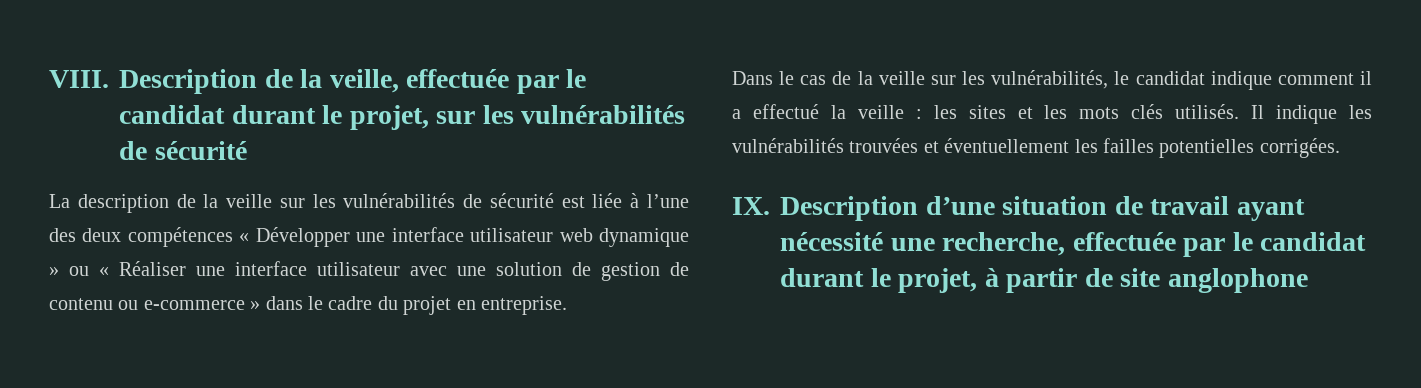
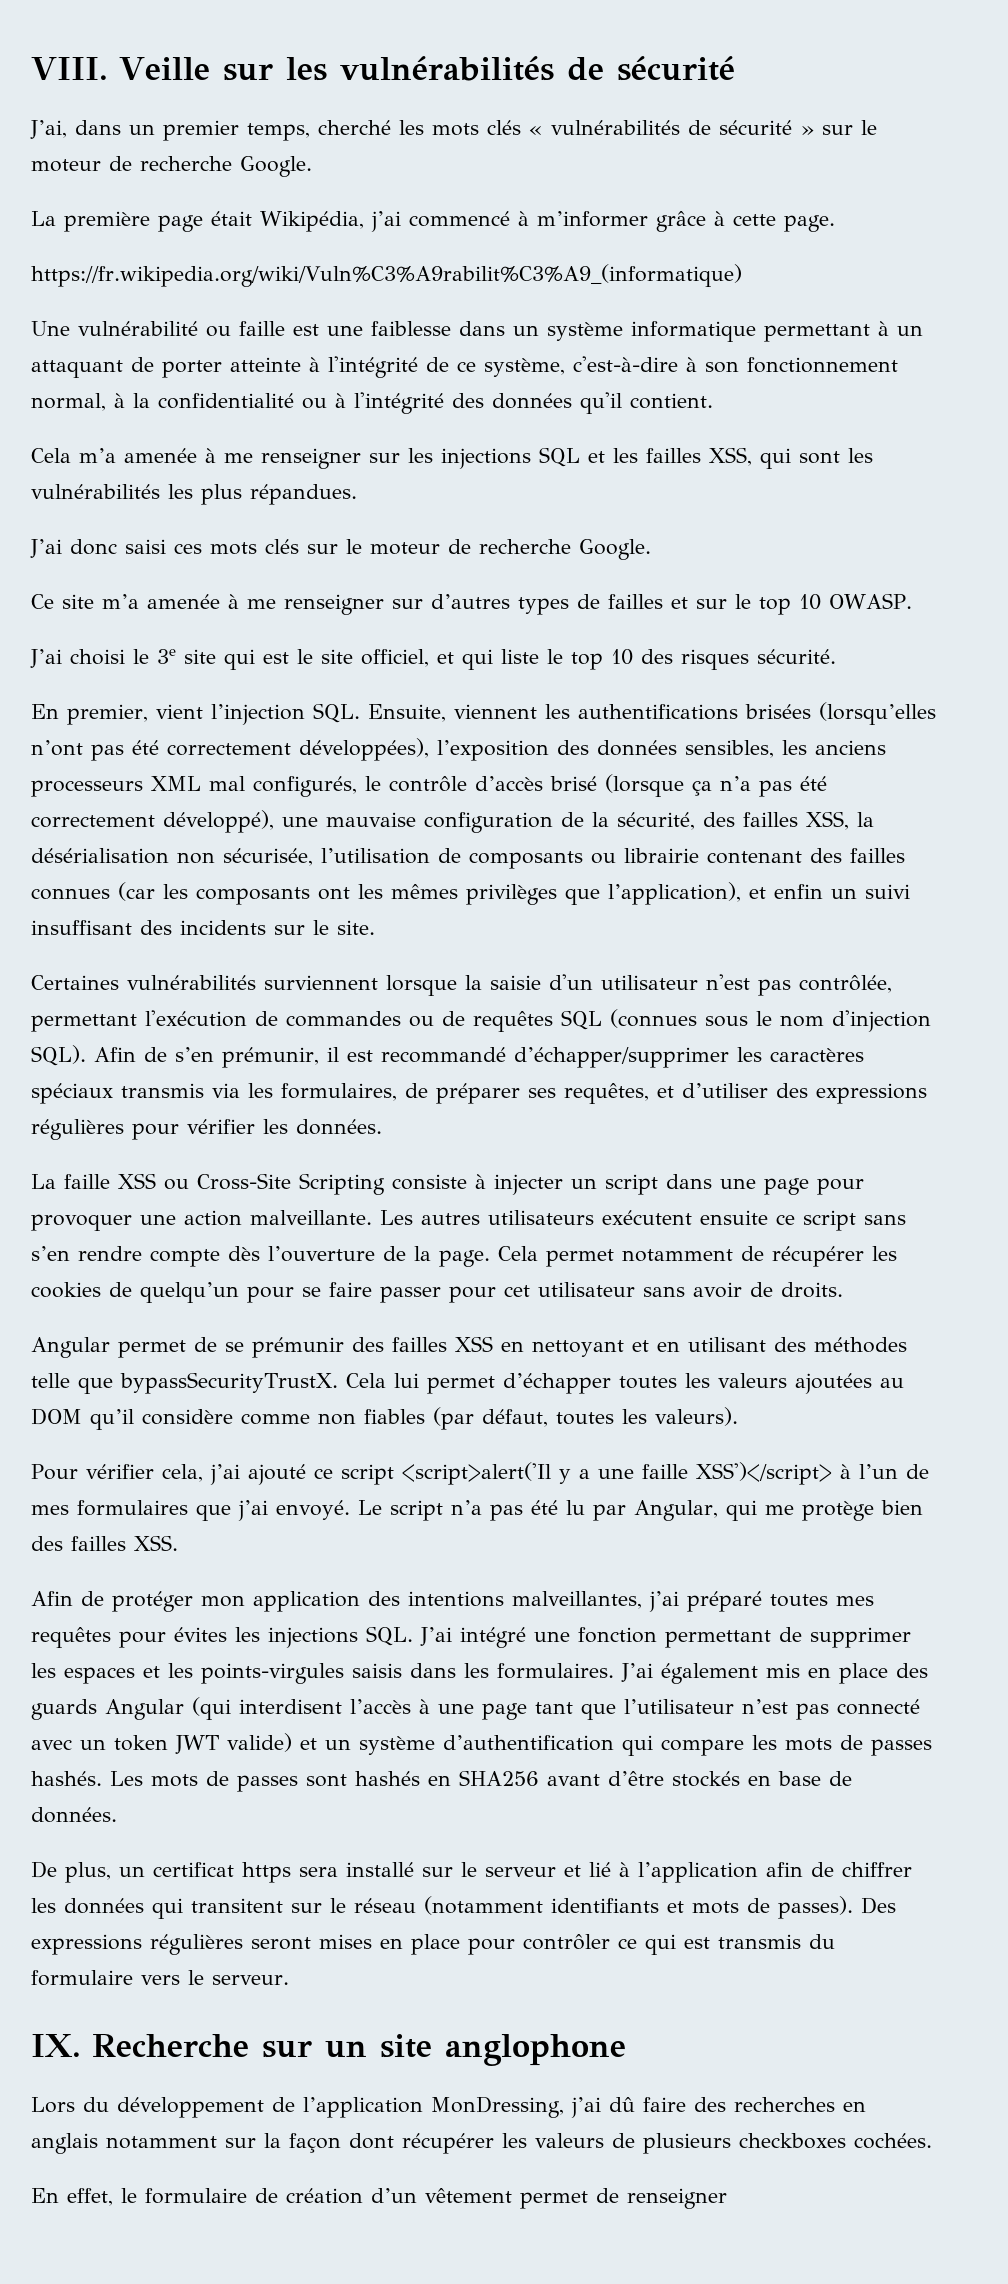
[119,69,587,94] [119,105,429,130] Description de la veille, effectuée par le candidat durant le projet, -> [118,57,210,80] Veille
[49,193,689,213] [49,227,689,247] [49,261,689,281] [49,296,567,315] [732,70,1372,90] [732,104,1372,124] [732,138,1340,158] [732,196,1305,221] [780,232,1367,257] [780,268,1308,293] La description de la veille sur les vulnérabilités de sécurité est liée à l’une des deux compétences « Développer une interface utilisateur web dynamique » ou « Réaliser une interface utilisateur avec une solution de gestion de contenu ou e-commerce » dans le cadre du projet en entreprise. // Dans le cas de la veille sur les vulnérabilités, le candidat indique comment il a effectué la veille : les sites et les mots clés utilisés. Il indique les vulnérabilités trouvées et éventuellement les failles potentielles corrigées. // IX. Description d’une situation de travail ayant nécessité une recherche, effectuée par le candidat durant le projet, à partir de site anglophone -> [30,120,877,141] [31,156,312,177] [31,211,835,232] [31,264,742,287] [31,321,923,342] [31,356,898,378] [31,392,713,414] [31,447,873,469] [31,484,357,505] [30,539,651,560] [31,593,912,615] [30,649,836,670] [31,702,936,725] [31,738,886,761] [31,774,827,797] [31,810,874,833] [31,848,905,869] [31,882,910,905] [31,920,375,935] [31,974,892,996] [31,1009,931,1032] [31,1045,864,1068] [31,1083,927,1104] [31,1119,382,1140] [31,1173,864,1195] [31,1210,906,1231] [31,1246,897,1267] [31,1282,843,1303] [31,1336,907,1358] [31,1372,904,1394] [31,1407,738,1430] [31,1462,929,1485] [31,1500,923,1521] [31,1535,178,1551] [31,1591,874,1612] [31,1626,911,1648] [31,1663,928,1684] [31,1697,920,1720] [31,1733,932,1756] [31,1770,852,1792] [31,1807,117,1823] [31,1861,912,1883] [31,1896,896,1919] [31,1934,835,1955] [31,1970,289,1986] [31,2034,626,2066] [31,2096,866,2118] [31,2133,932,2154] [31,2188,727,2209] J’ai, dans un premier temps, cherché les mots clés « vulnérabilités de sécurité » sur le moteur de recherche Google. // La première page était Wikipédia, j’ai commencé à m’informer grâce à cette page. // https://fr.wikipedia.org/wiki/Vuln%C3%A9rabilit%C3%A9_(informatique) // Une vulnérabilité ou faille est une faiblesse dans un système informatique permettant à un attaquant de porter atteinte à l'intégrité de ce système, c'est-à-dire à son fonctionnement normal, à la confidentialité ou à l'intégrité des données qu'il contient. // Cela m’a amenée à me renseigner sur les injections SQL et les failles XSS, qui sont les vulnérabilités les plus répandues. // J’ai donc saisi ces mots clés sur le moteur de recherche Google. // Ce site m’a amenée à me renseigner sur d’autres types de failles et sur le top 10 OWASP. // J’ai choisi le 3e site qui est le site officiel, et qui liste le top 10 des risques sécurité. // En premier, vient l’injection SQL. Ensuite, viennent les authentifications brisées (lorsqu’elles n’ont pas été correctement développées), l’exposition des données sensibles, les anciens processeurs XML mal configurés, le contrôle d’accès brisé (lorsque ça n’a pas été correctement développé), une mauvaise configuration de la sécurité, des failles XSS, la désérialisation non sécurisée, l’utilisation de composants ou librairie contenant des failles connues (car les composants ont les mêmes privilèges que l’application), et enfin un suivi insuffisant des incidents sur le site. // Certaines vulnérabilités surviennent lorsque la saisie d'un utilisateur n'est pas contrôlée, permettant l'exécution de commandes ou de requêtes SQL (connues sous le nom d'injection SQL). Afin de s’en prémunir, il est recommandé d’échapper/supprimer les caractères spéciaux transmis via les formulaires, de préparer ses requêtes, et d’utiliser des expressions régulières pour vérifier les données. // La faille XSS ou Cross-Site Scripting consiste à injecter un script dans une page pour provoquer une action malveillante. Les autres utilisateurs exécutent ensuite ce script sans s’en rendre compte dès l’ouverture de la page. Cela permet notamment de récupérer les cookies de quelqu’un pour se faire passer pour cet utilisateur sans avoir de droits. // Angular permet de se prémunir des failles XSS en nettoyant et en utilisant des méthodes telle que bypassSecurityTrustX. Cela lui permet d’échapper toutes les valeurs ajoutées au DOM qu’il considère comme non fiables (par défaut, toutes les valeurs). // Pour vérifier cela, j’ai ajouté ce script <script>alert('Il y a une faille XSS')</script> à l’un de mes formulaires que j’ai envoyé. Le script n’a pas été lu par Angular, qui me protège bien des failles XSS. // Afin de protéger mon application des intentions malveillantes, j’ai préparé toutes mes requêtes pour évites les injections SQL. J’ai intégré une fonction permettant de supprimer les espaces et les points-virgules saisis dans les formulaires. J’ai également mis en place des guards Angular (qui interdisent l’accès à une page tant que l’utilisateur n’est pas connecté avec un token JWT valide) et un système d’authentification qui compare les mots de passes hashés. Les mots de passes sont hashés en SHA256 avant d’être stockés en base de données. // De plus, un certificat https sera installé sur le serveur et lié à l’application afin de chiffrer les données qui transitent sur le réseau (notamment identifiants et mots de passes). Des expressions régulières seront mises en place pour contrôler ce qui est transmis du formulaire vers le serveur. // IX. Recherche sur un site anglophone // Lors du développement de l’application MonDressing, j’ai dû faire des recherches en anglais notamment sur la façon dont récupérer les valeurs de plusieurs checkboxes cochées. // En effet, le formulaire de création d’un vêtement permet de renseigner

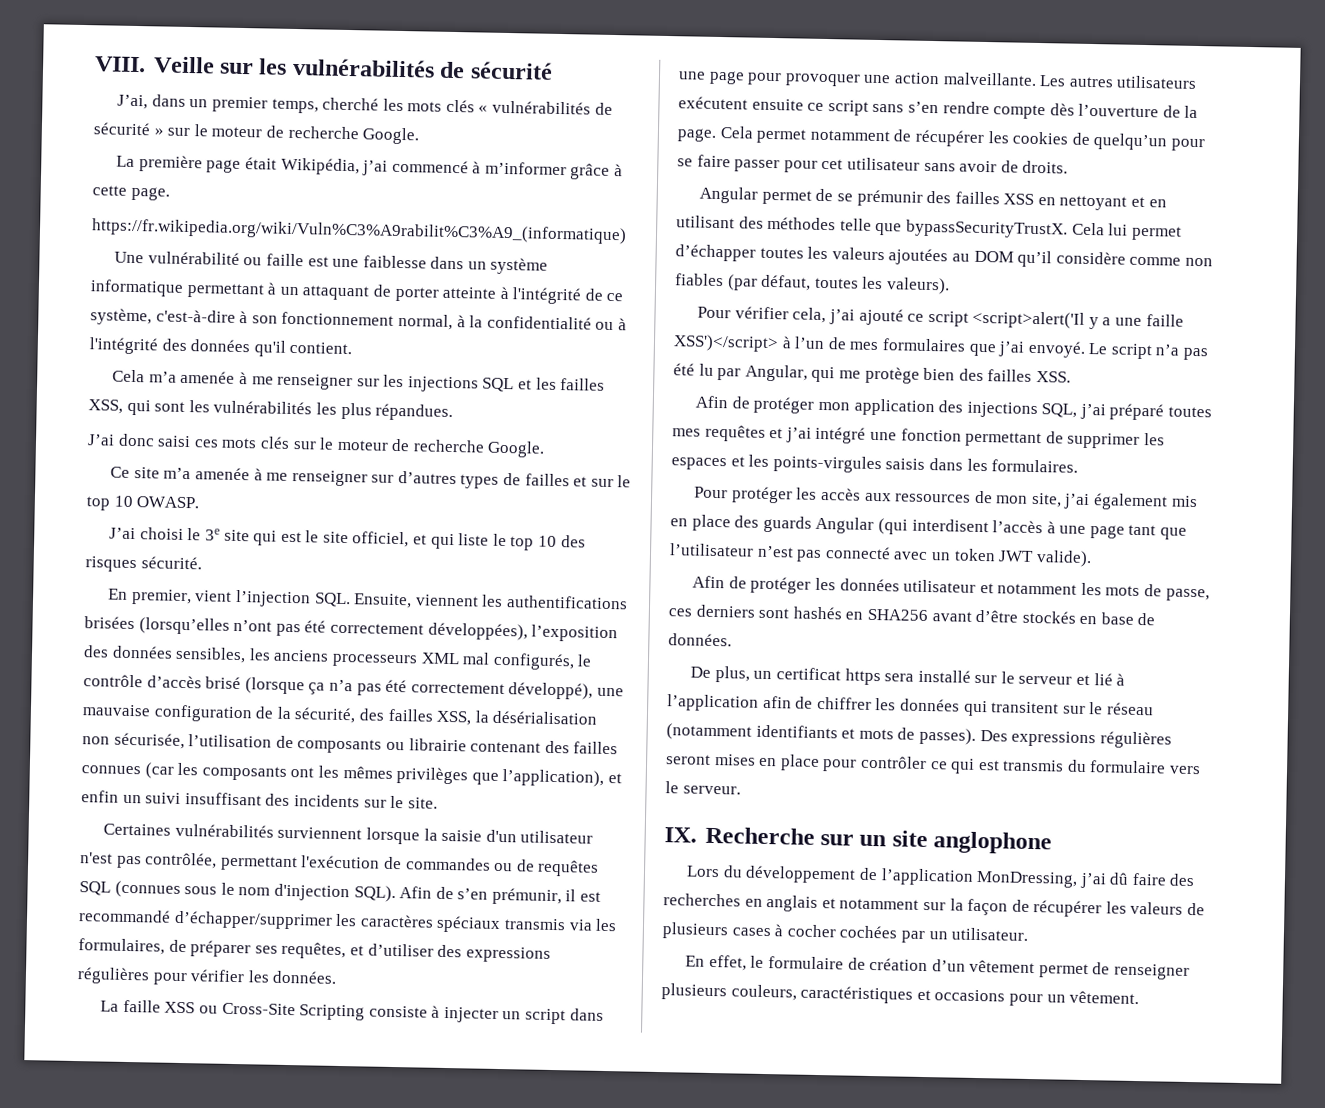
[408,1591,642,1609] intentions malveillantes, -> [966,401,1078,419] injections SQL,
[119,1626,452,1648] pour évites les injections SQL. J’ai -> [769,427,812,443] et j’ai
[621,1663,653,1682] J’ai -> [694,486,1091,510] // Pour protéger les accès aux ressources de mon site, j’ai
[227,1733,932,1756] [31,1771,298,1792] valide) et un système d’authentification qui compare les mots de passes hashés. Les mots de passes -> [1035,550,1092,568] [692,575,1210,602] [668,604,756,618] valide). // Afin de protéger les données utilisateur et notamment les mots de passe, ces derniers
(98, 2143) none -> [821,898,836,909] et
[349,2133,394,2149] dont -> [1011,899,1030,912] de
[739,2133,932,2149] checkboxes cochées. -> [731,924,1029,944] cases à cocher cochées par un utilisateur.
(727, 2198) none -> [661,983,1140,1007] plusieurs couleurs, caractéristiques et occasions pour un vêtement.

